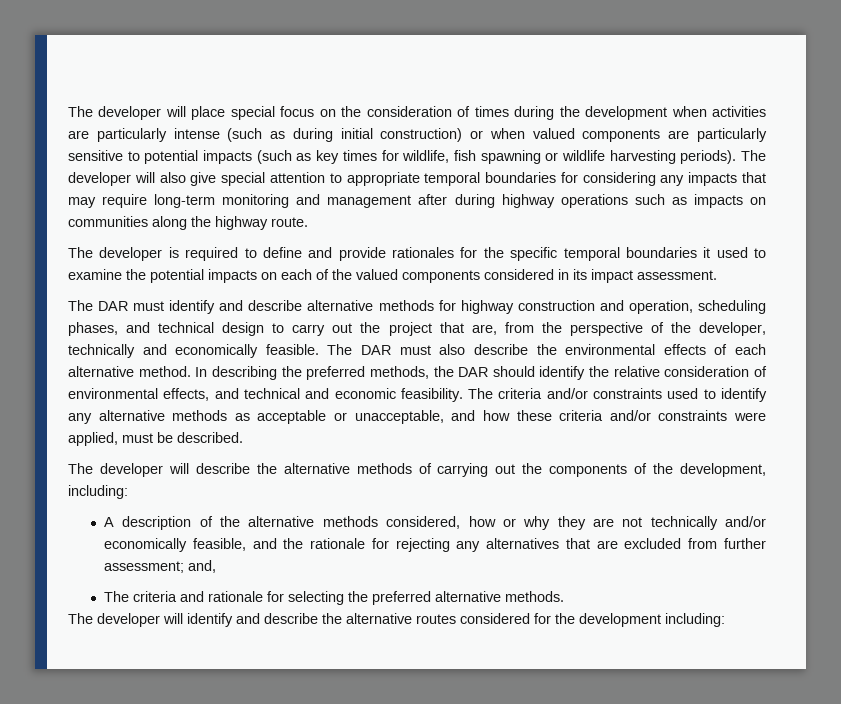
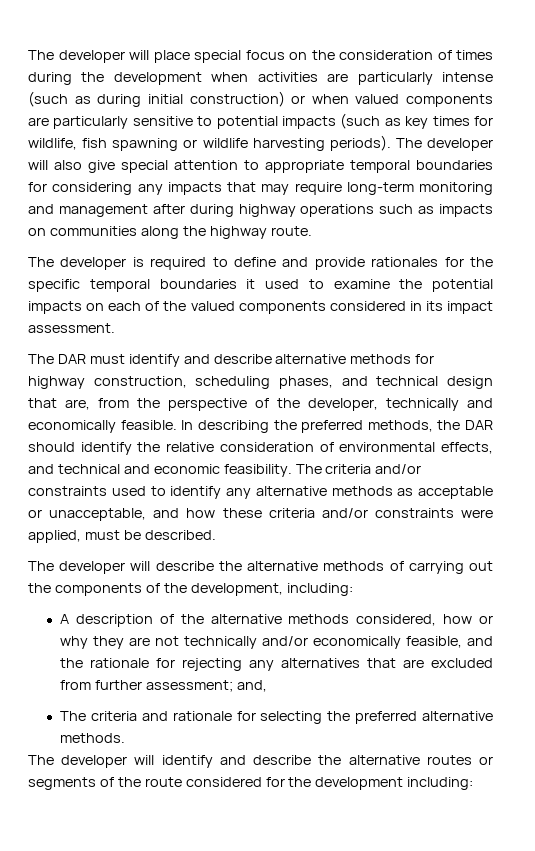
[517,300,693,314] construction and operation, -> [93,376,187,388] construction,
[272,322,432,336] to carry out the project -> (494, 382) none
[327,344,767,355] [68,366,191,377] The DAR must also describe the environmental effects of each alternative method. -> (177, 425) none
(456, 619) none -> [479,756,493,765] [28,777,182,790] or segments of the route

